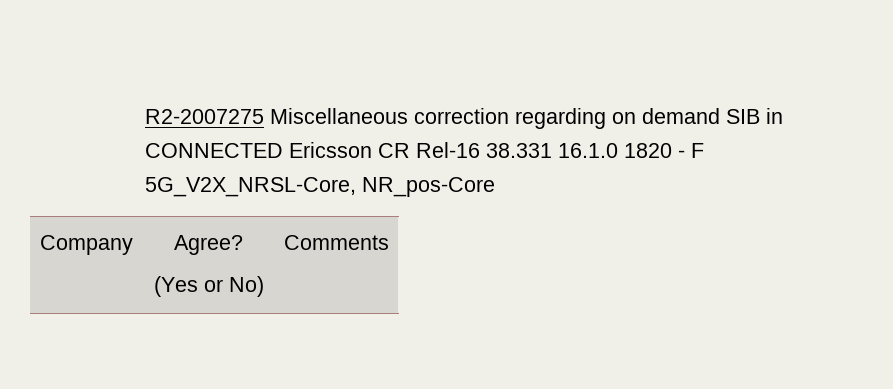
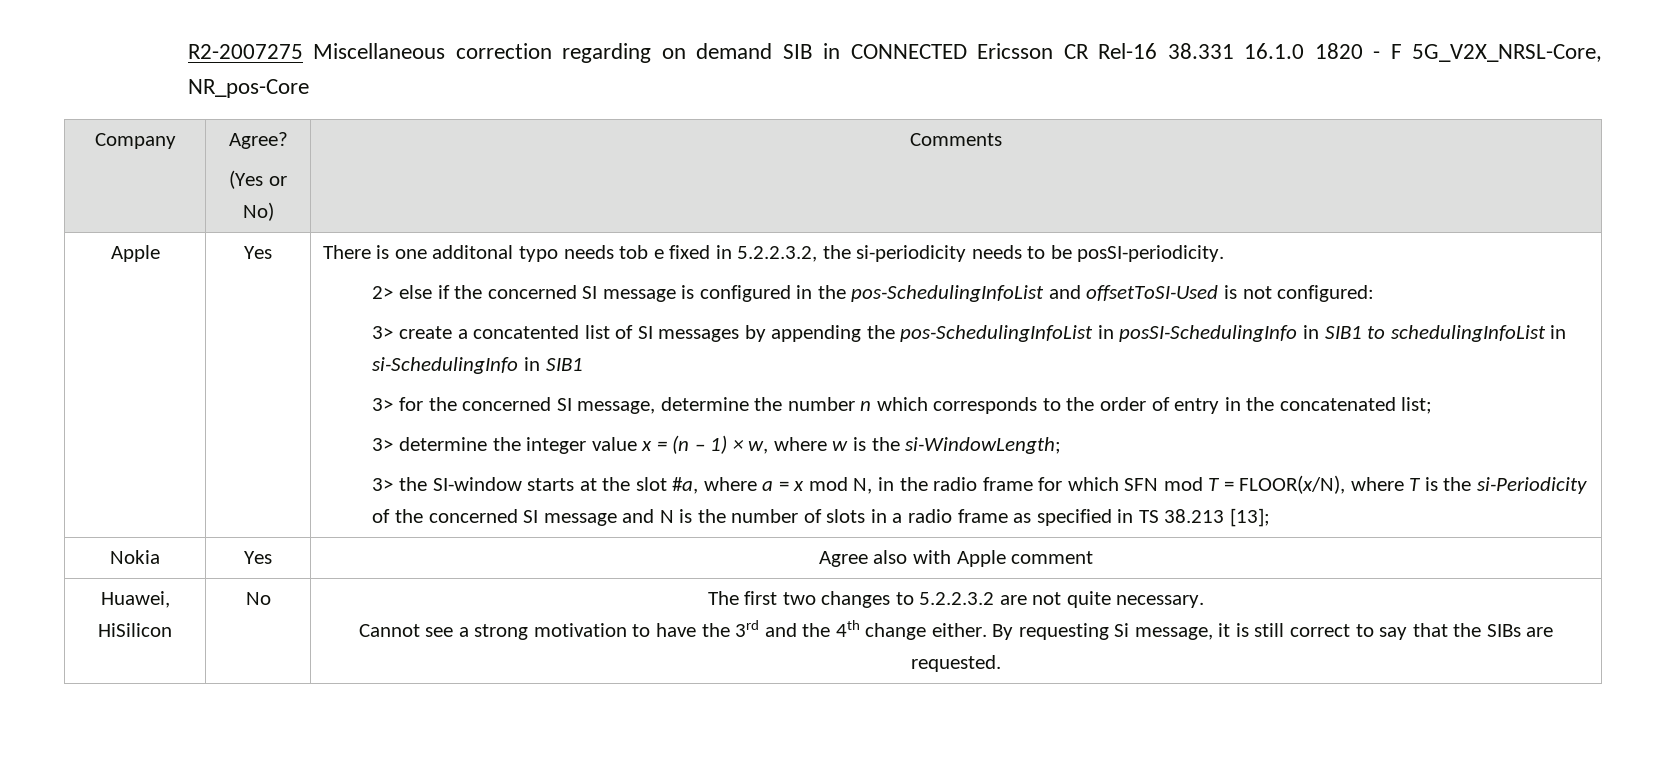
(389, 242) none -> [110,245,160,262] [244,246,272,259] [322,245,1225,262] [372,285,1375,302] [372,325,1567,342] [372,357,583,374] [372,397,1433,414] [372,435,1062,454] [372,475,1588,494] [372,508,1270,527] [110,550,160,564] [244,551,272,564] [818,550,1094,567] [100,591,170,608] [98,623,172,637] [245,592,271,605] [707,591,1205,608] [358,620,1554,640] [911,655,1001,672] // Apple | Yes | There is one additonal typo needs tob e fixed in 5.2.2.3.2, the si-periodicity needs to be posSI-periodicity. // 2> else if the concerned SI message is configured in the pos-SchedulingInfoList and offsetToSI-Used is not configured: // 3> create a concatented list of SI messages by appending the pos-SchedulingInfoList in posSI-SchedulingInfo in SIB1 to schedulingInfoList in si-SchedulingInfo in SIB1 // 3> for the concerned SI message, determine the number n which corresponds to the order of entry in the concatenated list; // 3> determine the integer value x = (n – 1) × w, where w is the si-WindowLength; // 3> the SI-window starts at the slot #a, where a = x mod N, in the radio frame for which SFN mod T = FLOOR(x/N), where T is the si-Periodicity of the concerned SI message and N is the number of slots in a radio frame as specified in TS 38.213 [13]; // Nokia | Yes | Agree also with Apple comment // Huawei, HiSilicon | No | The first two changes to 5.2.2.3.2 are not quite necessary. // Cannot see a strong motivation to have the 3rd and the 4th change either. By requesting Si message, it is still correct to say that the SIBs are requested.

